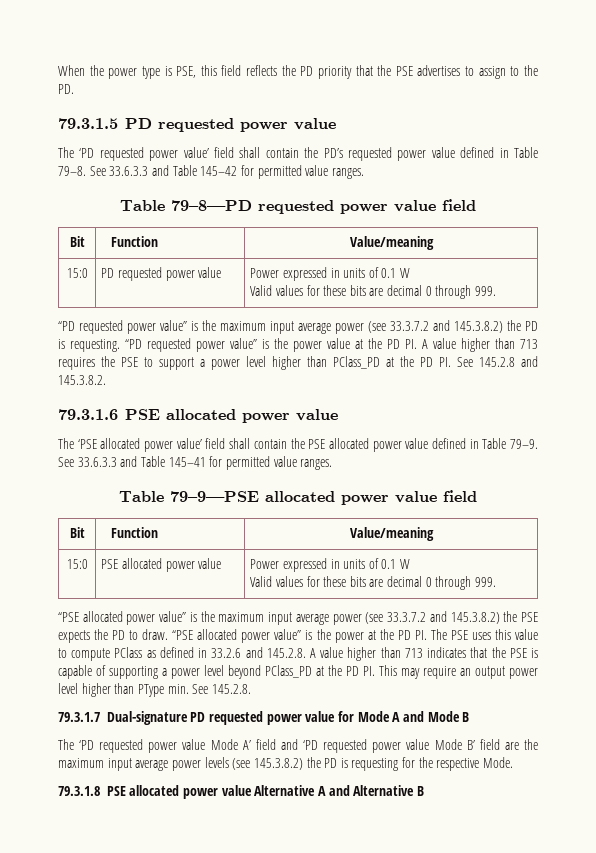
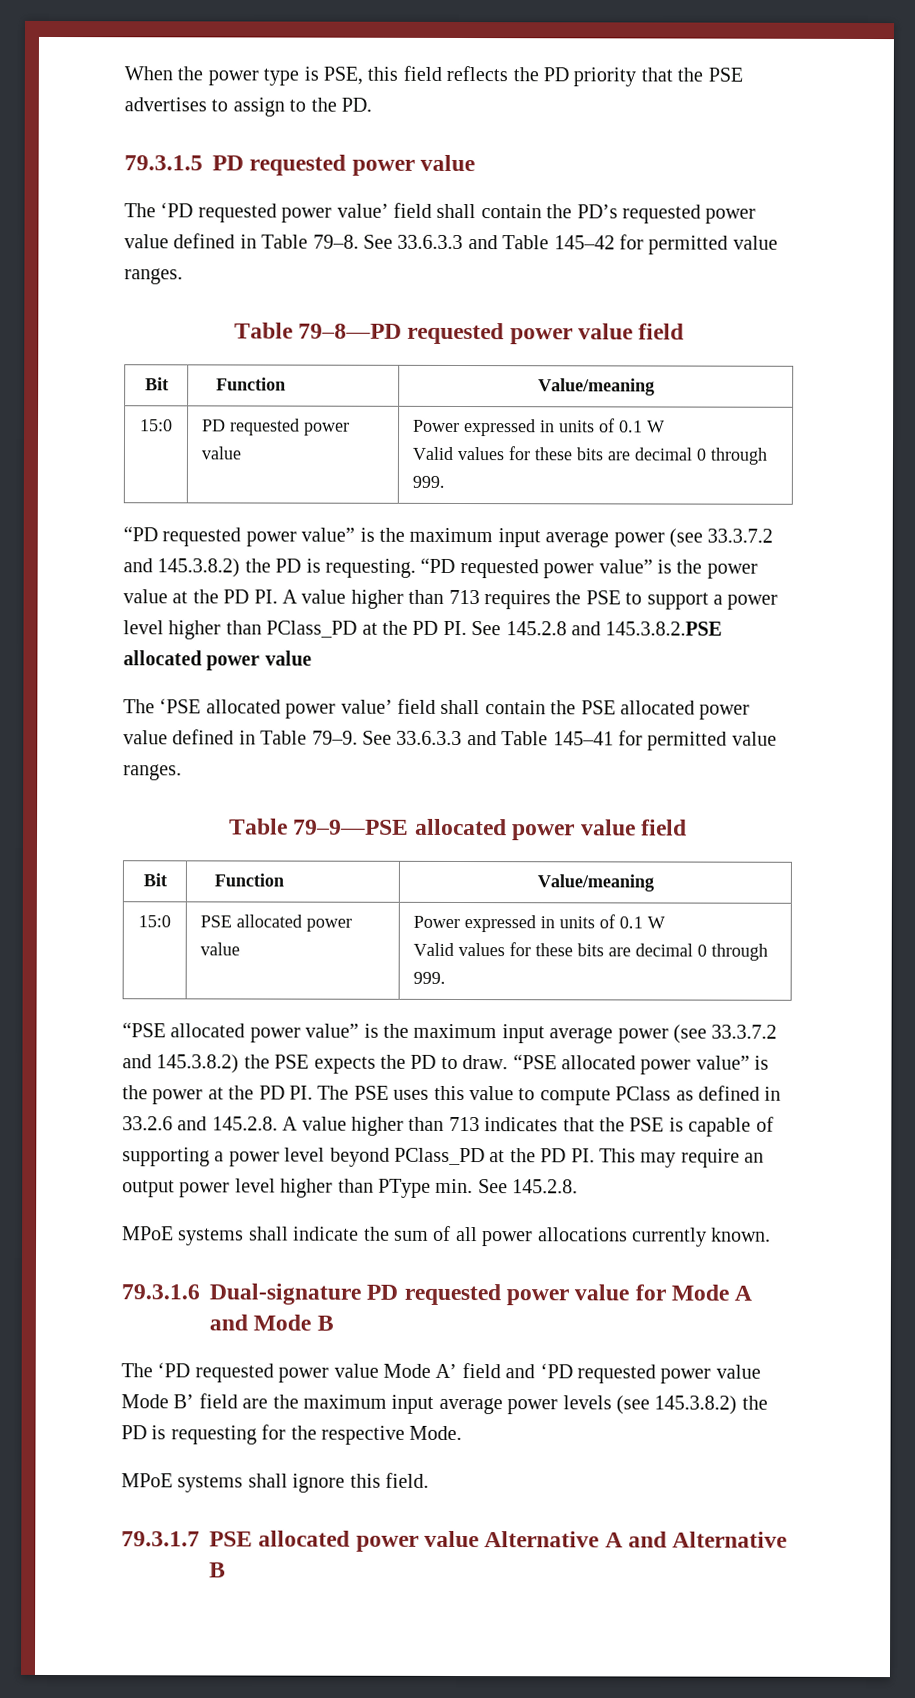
[58,375,106,385] [58,409,160,420] 145.3.8.2. // 79.3.1.6 PSE -> [605,621,723,636] 145.3.8.2.PSE
[58,712,100,722] 79.3.1.7 -> [122,1225,772,1247] [121,1284,200,1300] MPoE systems shall indicate the sum of all power allocations currently known. // 79.3.1.6
[58,786,100,796] 79.3.1.8 -> [121,1472,429,1493] [121,1531,200,1547] MPoE systems shall ignore this field. // 79.3.1.7

